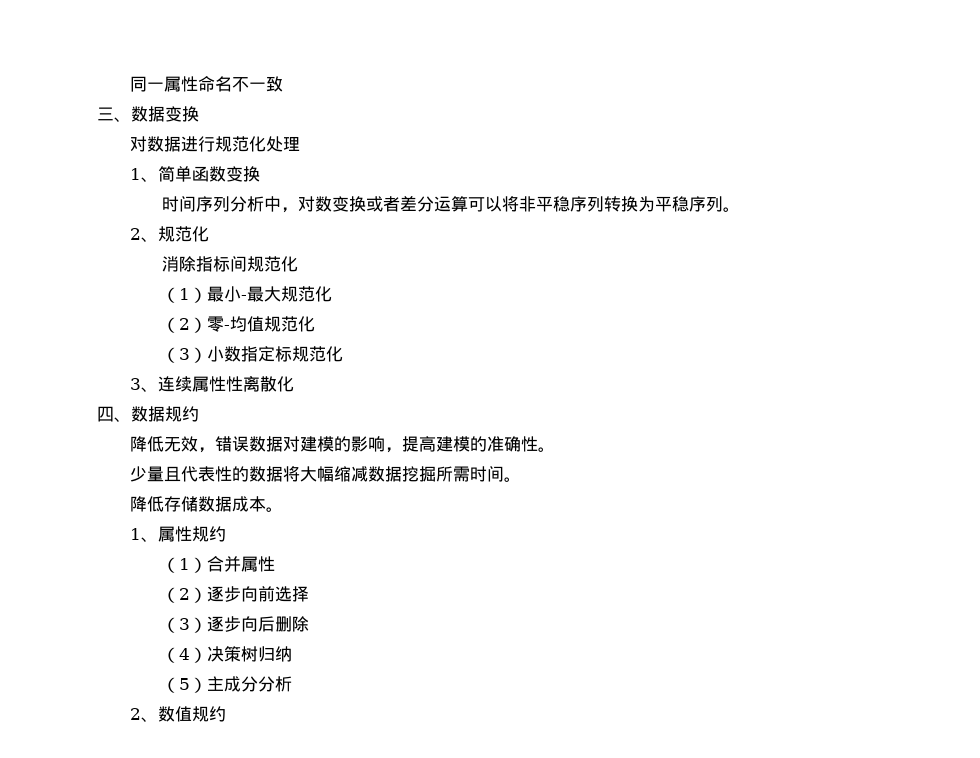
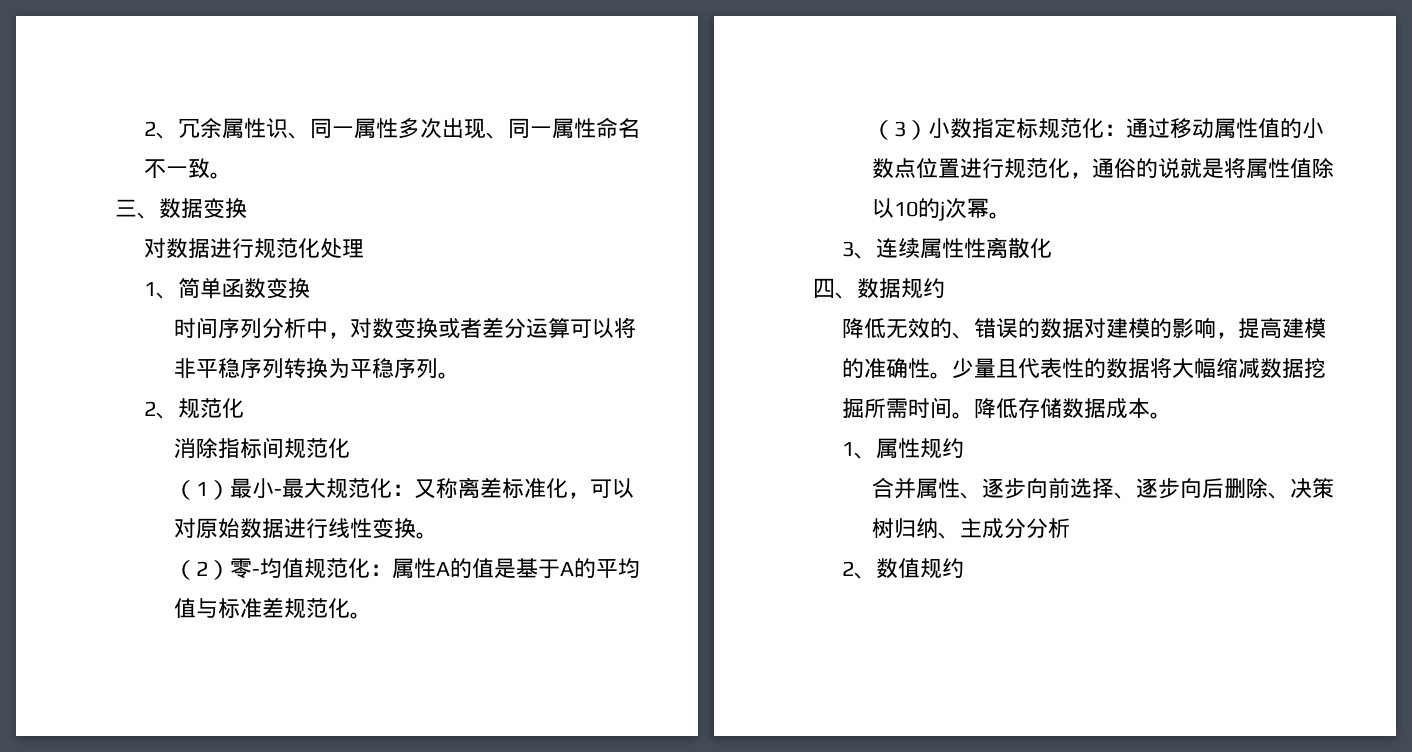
(129, 84) none -> [144,118,509,139] 2、冗余属性识、同一属性多次出现、
(283, 84) none -> [210,172,233,179] 。
(333, 294) none -> [392,477,635,499] [174,518,439,539] ：又称离差标准化，可以对原始数据进行线性变换。
(316, 324) none -> [370,558,641,579] [174,597,373,619] ：属性A的值是基于A的平均值与标准差规范化。
(344, 354) none -> [1104,118,1325,139] [872,157,1335,179] [872,198,1012,221] ：通过移动属性值的小数点位置进行规范化，通俗的说就是将属性值除以10的j次幂。
[197,436,249,453] ，错误 -> [930,318,1041,339] 的、错误的
(555, 449) // -> (953, 375) none
(521, 479) // -> (975, 415) none
[162,557,208,573] （1） -> (965, 448) none
[162,587,208,603] // （2） -> [960,492,983,499] 、
[162,617,208,633] // （3） -> [1114,492,1137,499] 、
[162,647,208,663] // （4） -> [1268,492,1291,499] 、
[162,677,208,693] // （5） -> [938,532,961,539] 、

